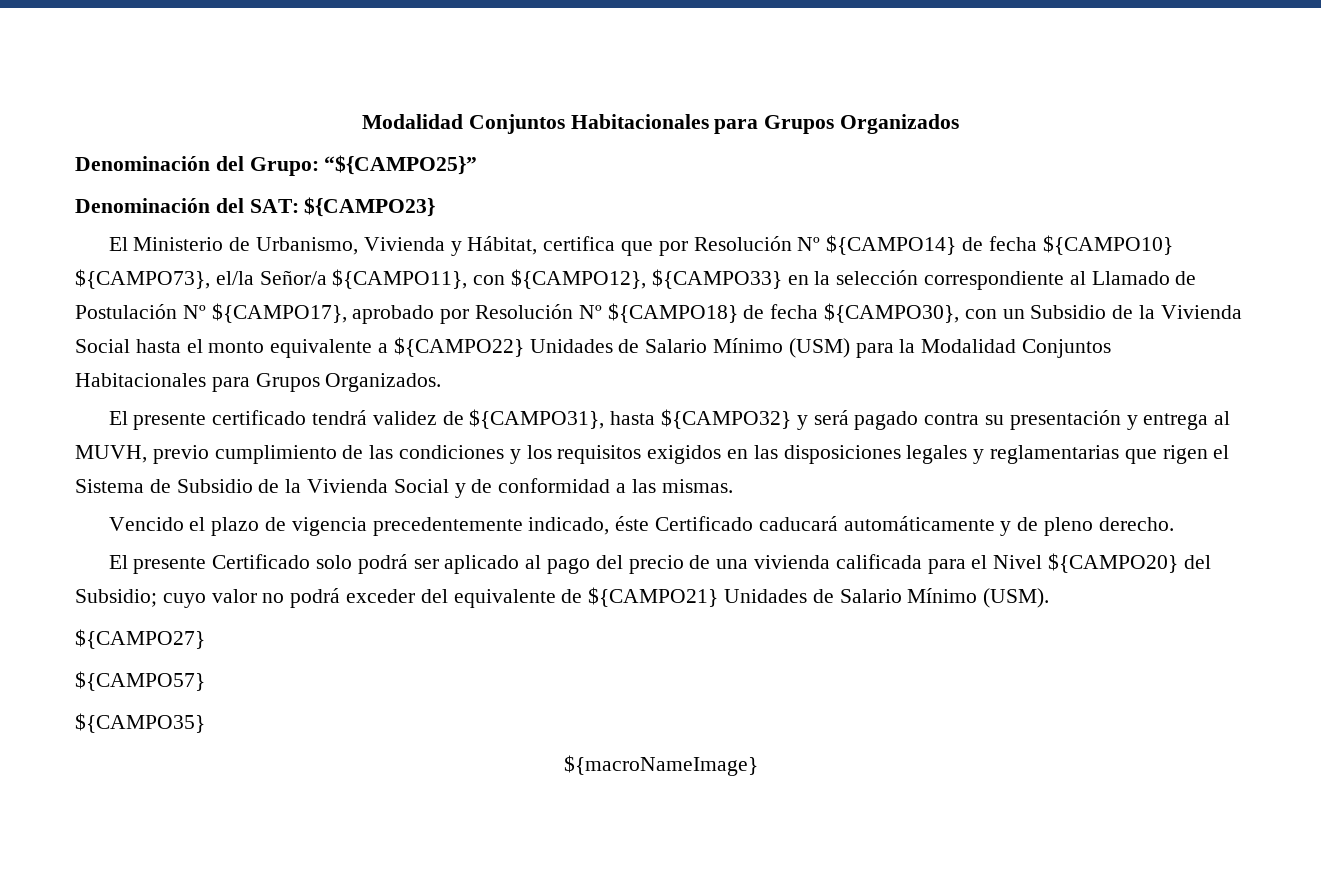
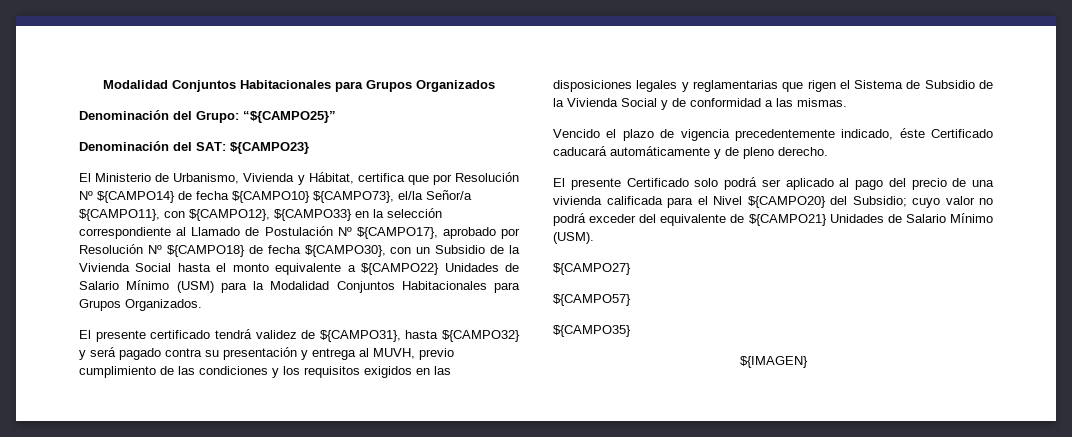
[563,755,758,776] ${macroNameImage} -> [739,356,808,368] ${IMAGEN}

